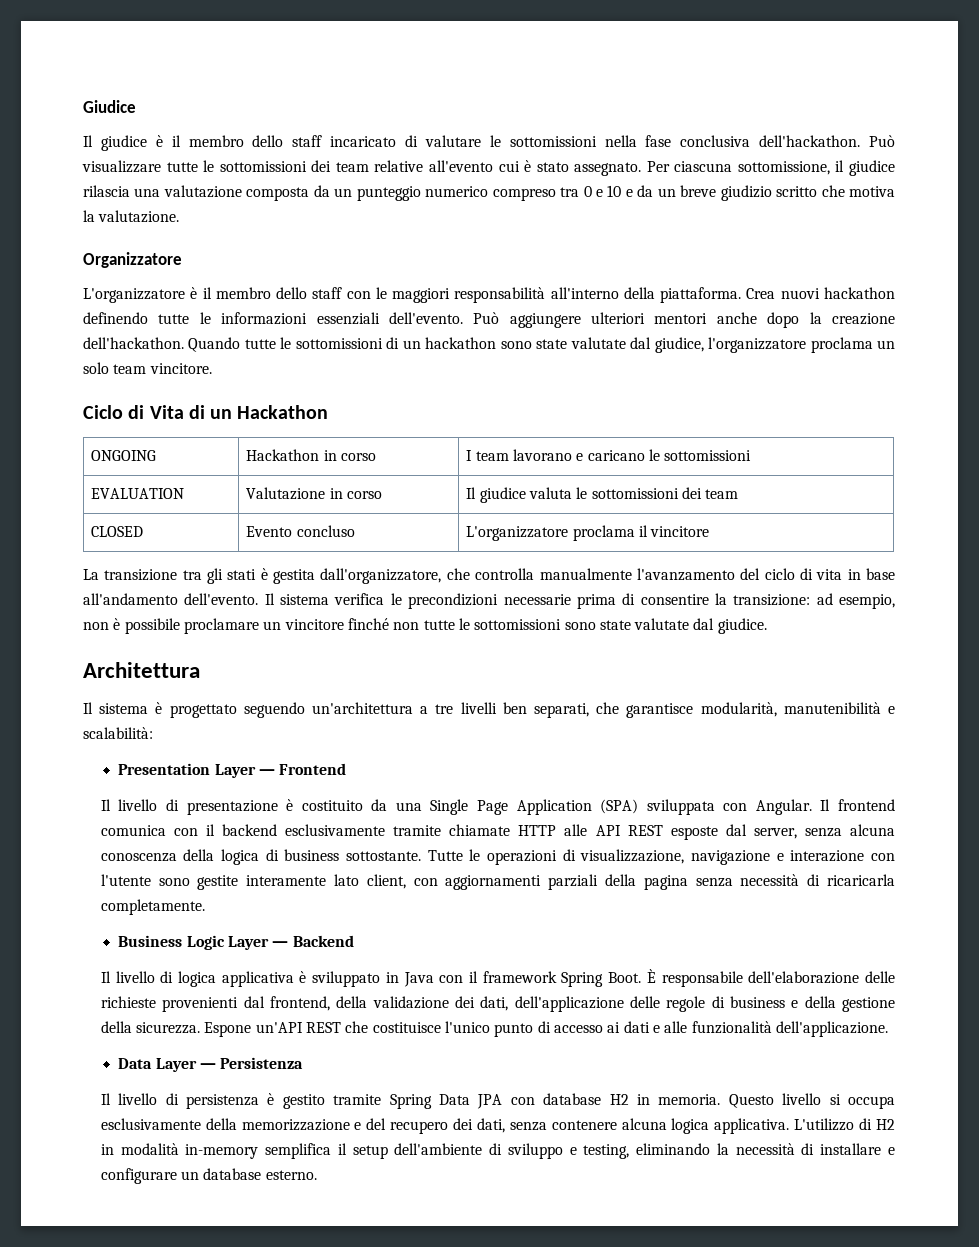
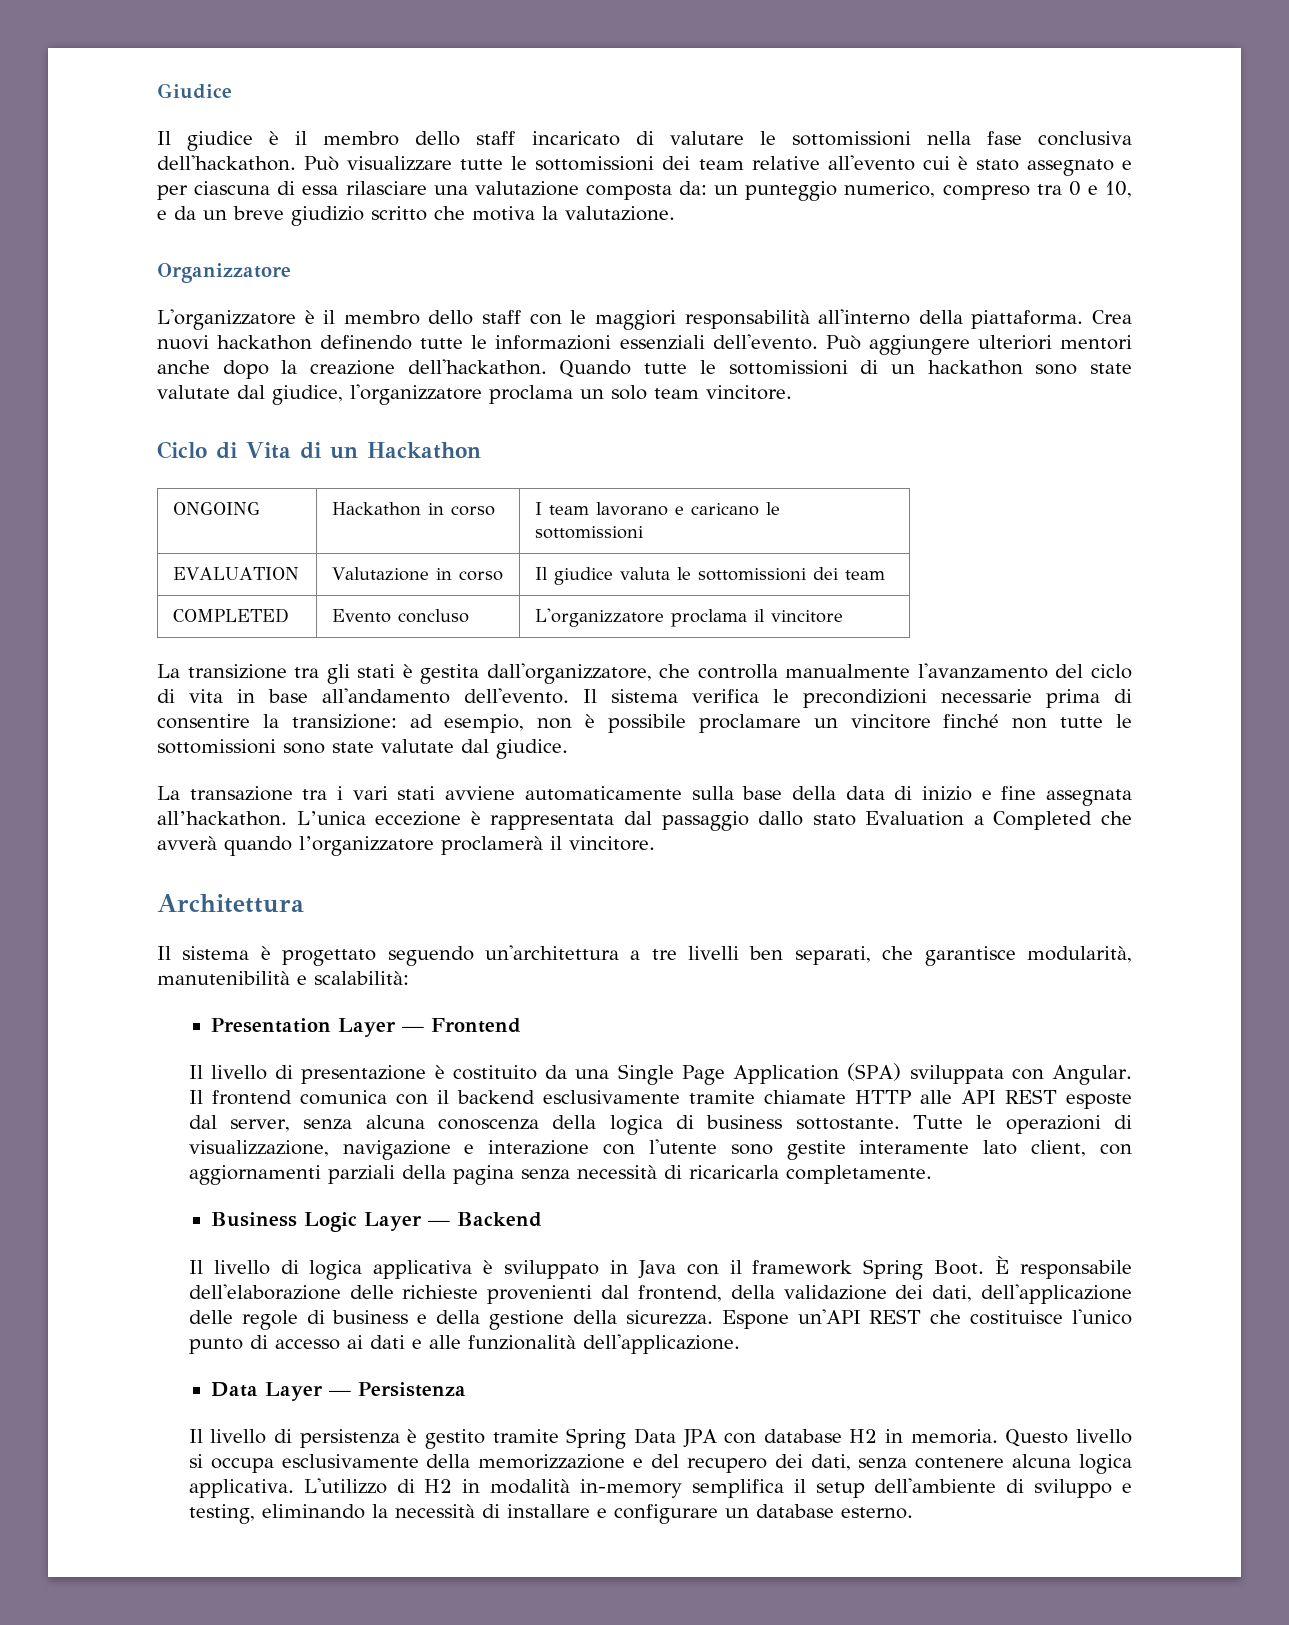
[574,160,895,176] [83,185,130,197] assegnato. Per ciascuna sottomissione, il giudice rilascia -> [1026,159,1132,176] [157,181,427,200] assegnato e per ciascuna di essa rilasciare
[313,185,330,197] da -> [679,181,707,195] da:
[425,186,489,197] numerico -> [844,181,936,198] numerico,
[607,185,622,197] 10 -> [1105,181,1132,198] 10,
[91,526,144,537] CLOSED -> [173,608,290,623] COMPLETED
(767, 626) none -> [157,786,1132,806] [157,811,1133,831] [157,836,655,856] // La transazione tra i vari stati avviene automaticamente sulla base della data di inizio e fine assegnata all’hackathon. L’unica eccezione è rappresentata dal passaggio dallo stato Evaluation a Completed che avverà quando l’organizzatore proclamerà il vincitore.

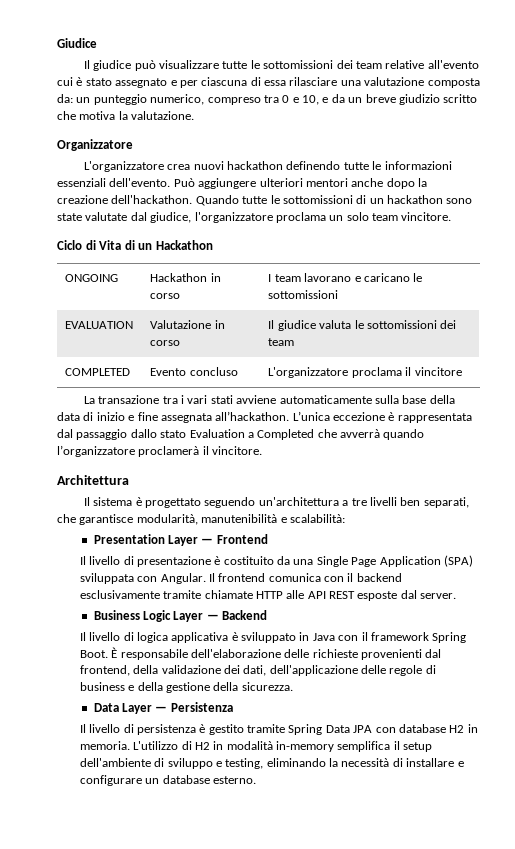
[269,131,1132,146] [157,155,340,171] è il membro dello staff incaricato di valutare le sottomissioni nella fase conclusiva dell'hackathon. Può -> [134,60,156,71] può
[304,309,1133,330] è il membro dello staff con le maggiori responsabilità all'interno della piattaforma. Crea -> [167,164,191,170] crea
[157,663,1132,684] [157,688,1132,708] [157,714,1132,733] [157,739,568,759] // La transizione tra gli stati è gestita dall'organizzatore, che controlla manualmente l'avanzamento del ciclo di vita in base all'andamento dell'evento. Il sistema verifica le precondizioni necessarie prima di consentire la transizione: ad esempio, non è possibile proclamare un vincitore finché non tutte le sottomissioni sono state valutate dal giudice. -> (462, 371) none
[157,836,217,850] avverà -> [340,429,380,438] avverrà
[230,1115,1132,1135] [188,1139,1133,1160] [188,1165,932,1185] server, senza alcuna conoscenza della logica di business sottostante. Tutte le operazioni di visualizzazione, navigazione e interazione con l'utente sono gestite interamente lato client, con aggiornamenti parziali della pagina senza necessità di ricaricarla completamente. -> [420,593,457,599] server.
[721,1309,1133,1329] [188,1334,740,1354] Espone un'API REST che costituisce l'unico punto di accesso ai dati e alle funzionalità dell'applicazione. -> (293, 686) none
[1005,1429,1132,1447] [188,1454,1132,1474] [188,1479,294,1498] Questo livello si occupa esclusivamente della memorizzazione e del recupero dei dati, senza contenere alcuna logica applicativa. -> (130, 745) none

